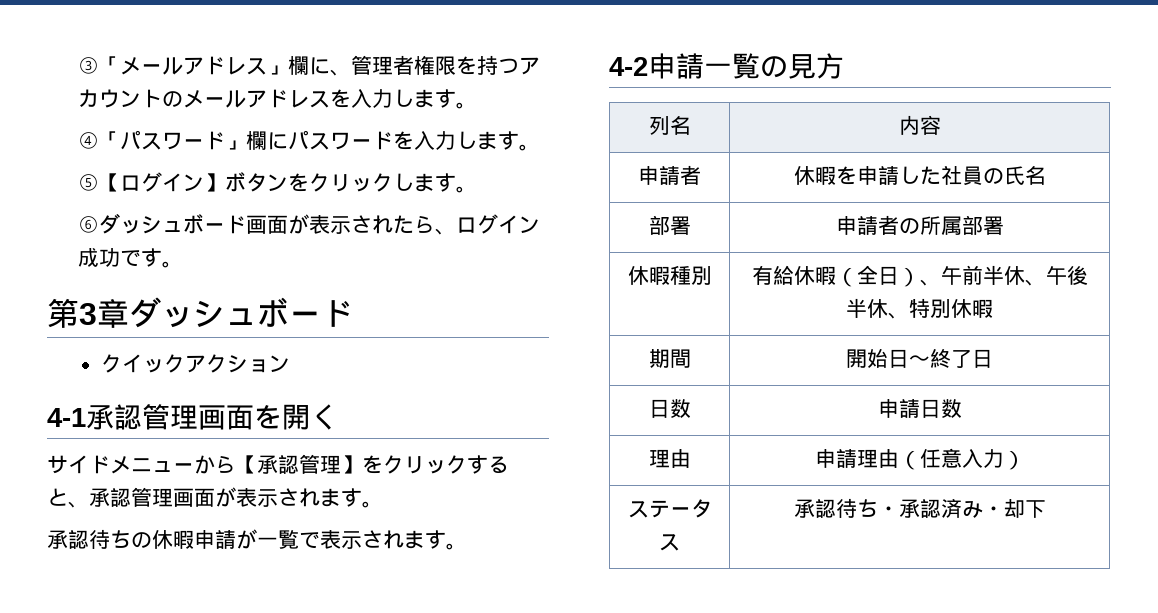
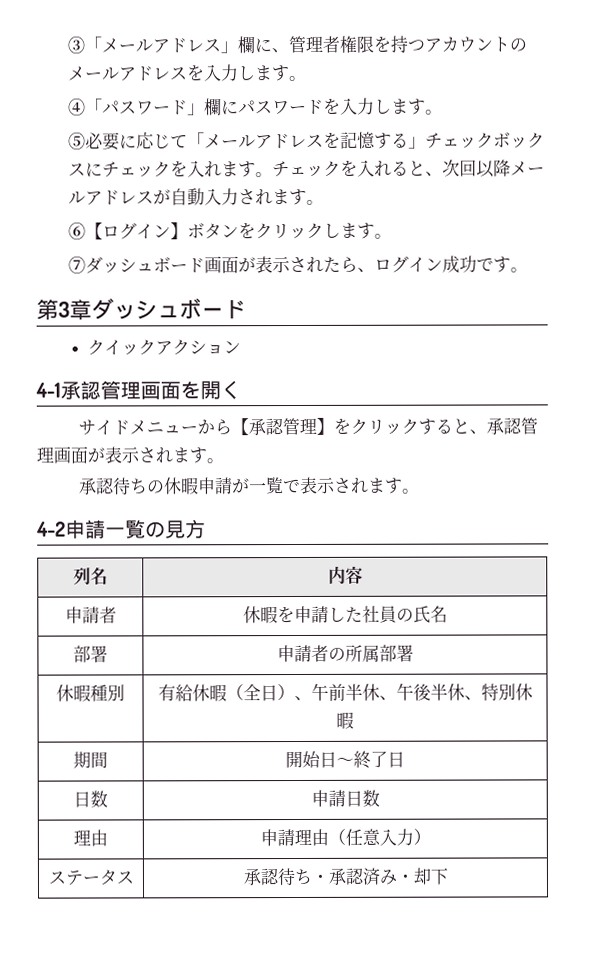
(100, 182) none -> [85,131,546,151] [68,159,546,178] [68,188,325,206] [68,222,87,240] 必要に応じて「メールアドレスを記憶する」チェックボックスにチェックを入れます。チェックを入れると、次回以降メールアドレスが自動入力されます。 // ⑥
[78,216,100,233] ⑥ -> [68,256,87,274] ⑦

